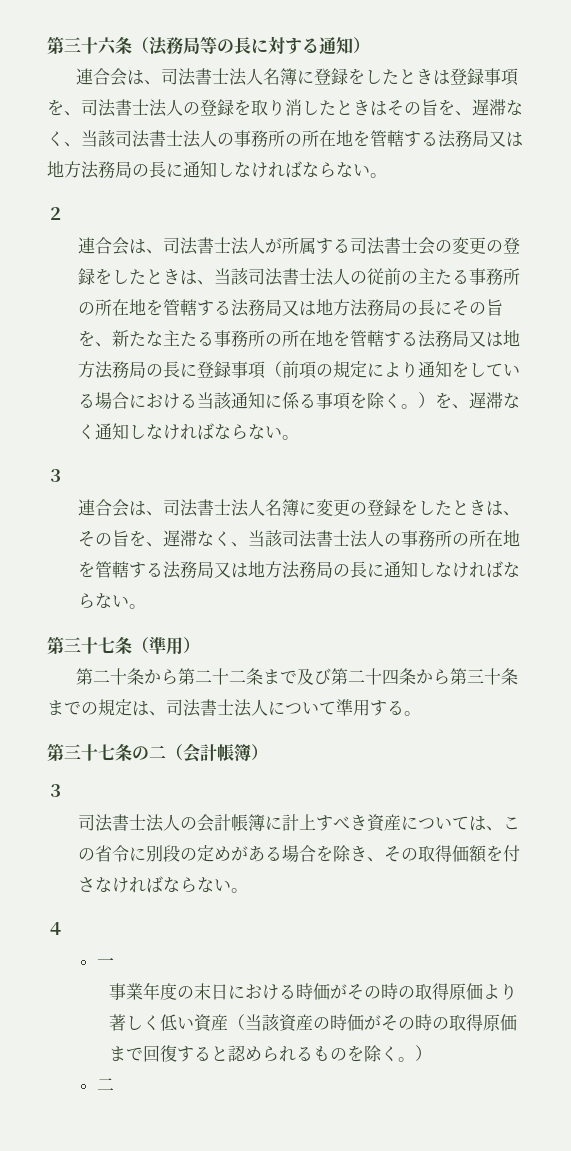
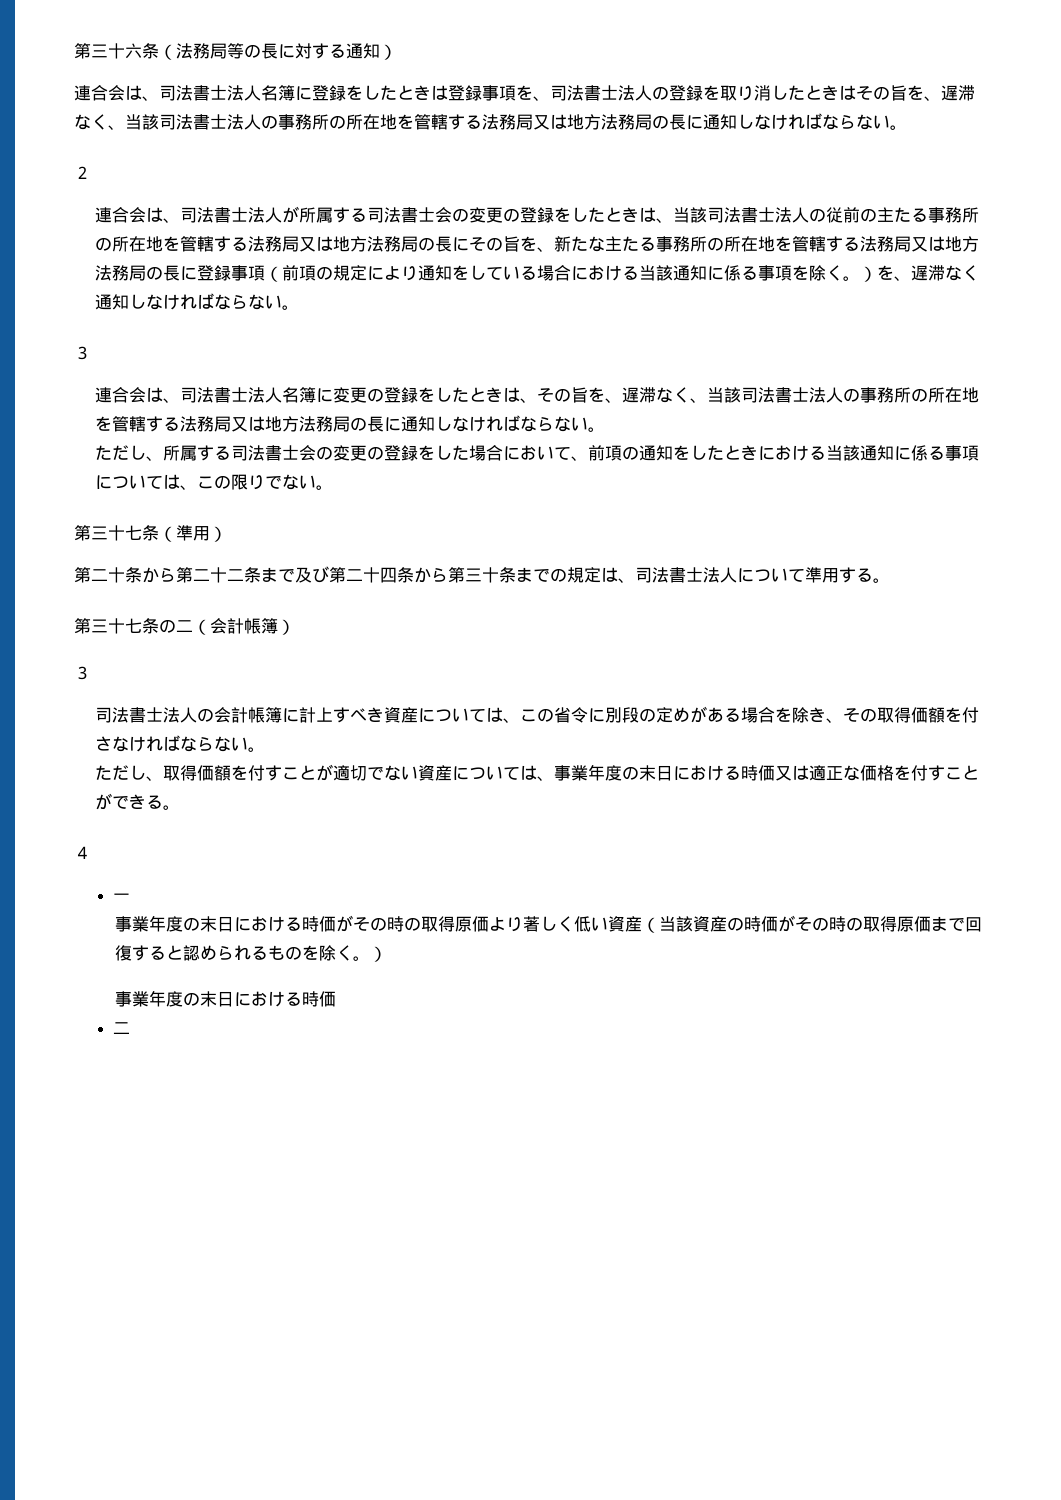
(147, 606) none -> [94,445,979,461] [94,474,333,490] // ただし、所属する司法書士会の変更の登録をした場合において、前項の通知をしたときにおける当該通知に係る事項については、この限りでない。
(249, 890) none -> [94,764,979,781] [94,793,180,810] // ただし、取得価額を付すことが適切でない資産については、事業年度の末日における時価又は適正な価格を付すことができる。
(433, 1053) none -> [115,990,337,1007] // 事業年度の末日における時価

